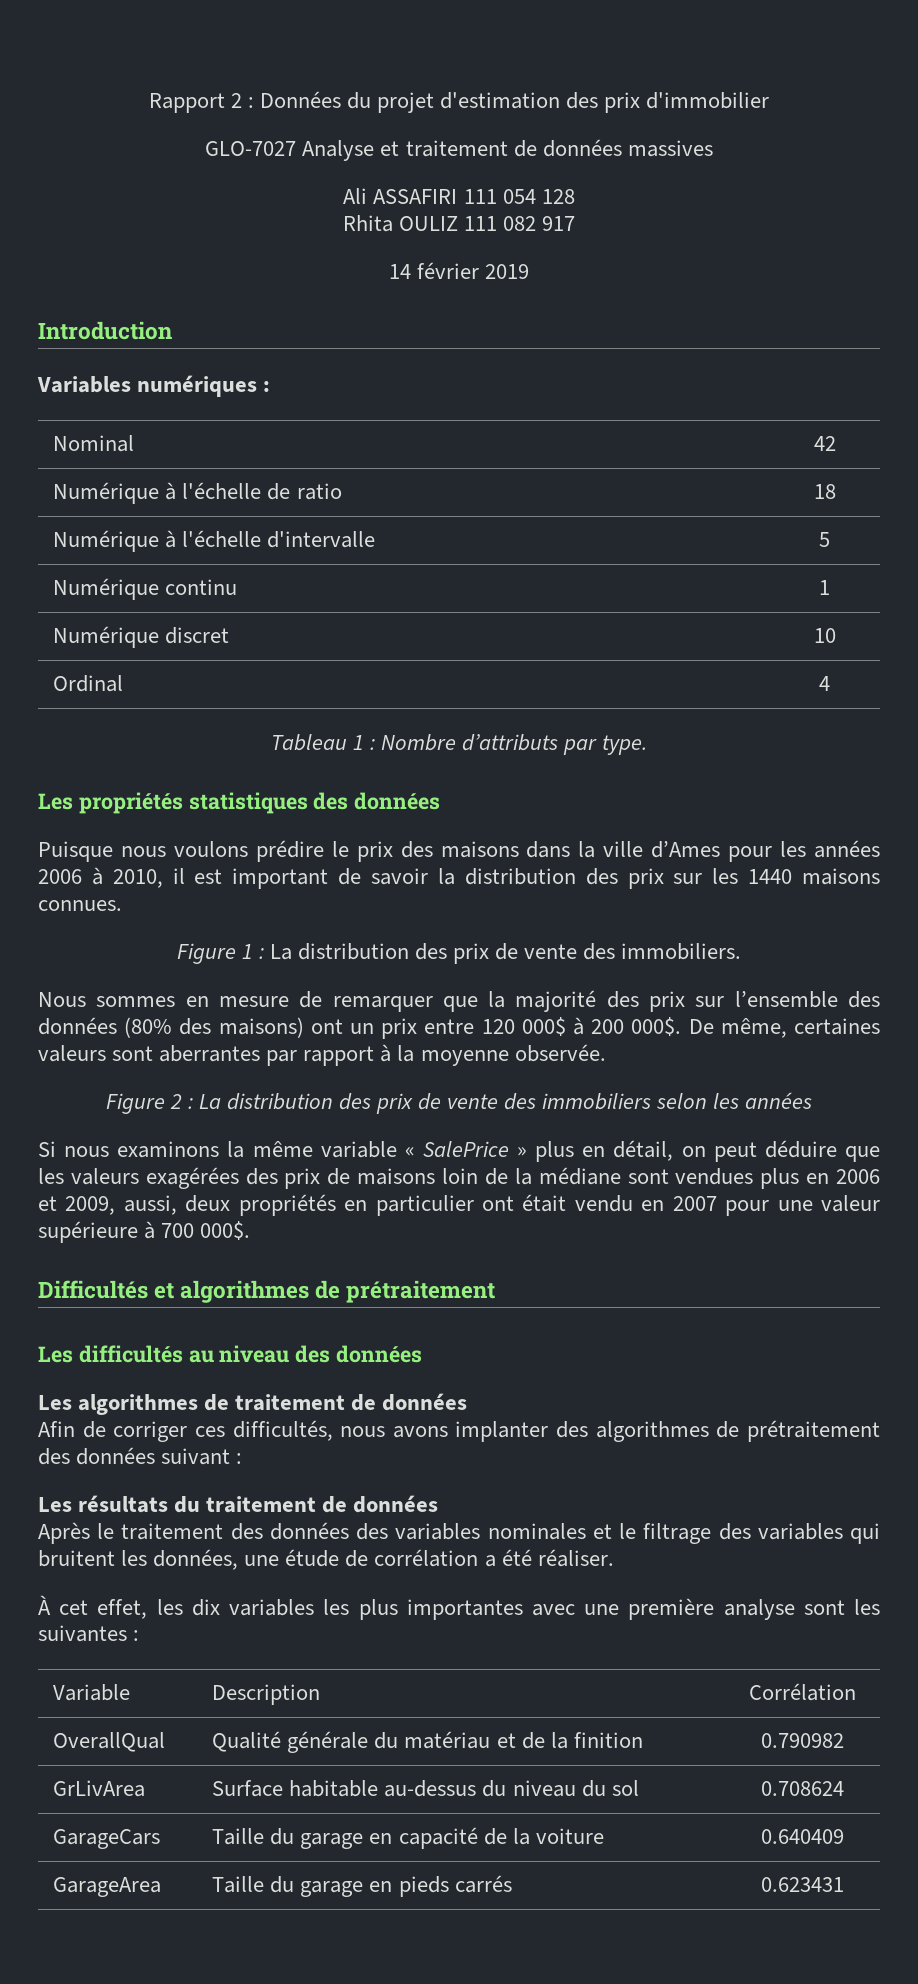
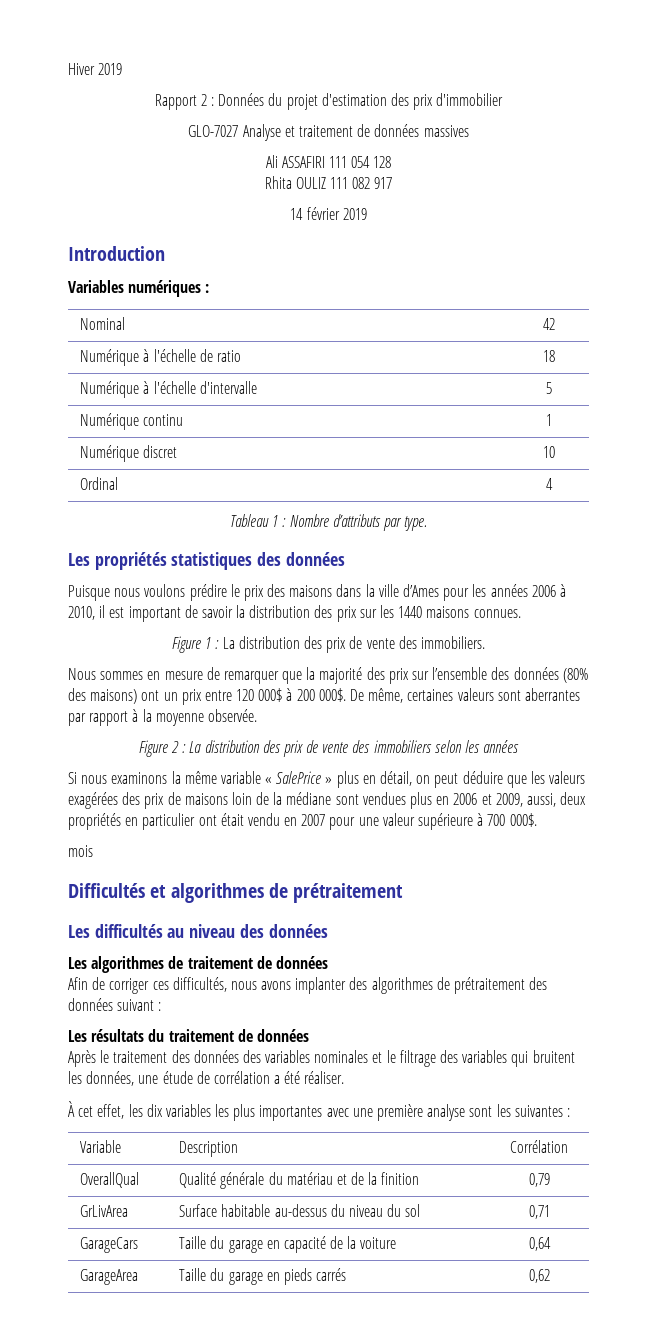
(148, 103) none -> [68,63,123,75] Hiver 2019 //
(251, 1230) none -> [68,845,93,857] // mois
[761,1733,844,1748] 0.790982 -> [528,1173,550,1187] 0,79
[761,1781,844,1796] 0.708624 -> [528,1205,550,1219] 0,71
[761,1829,844,1844] 0.640409 -> [528,1237,551,1251] 0,64
[761,1877,844,1892] 0.623431 -> [528,1269,550,1283] 0,62

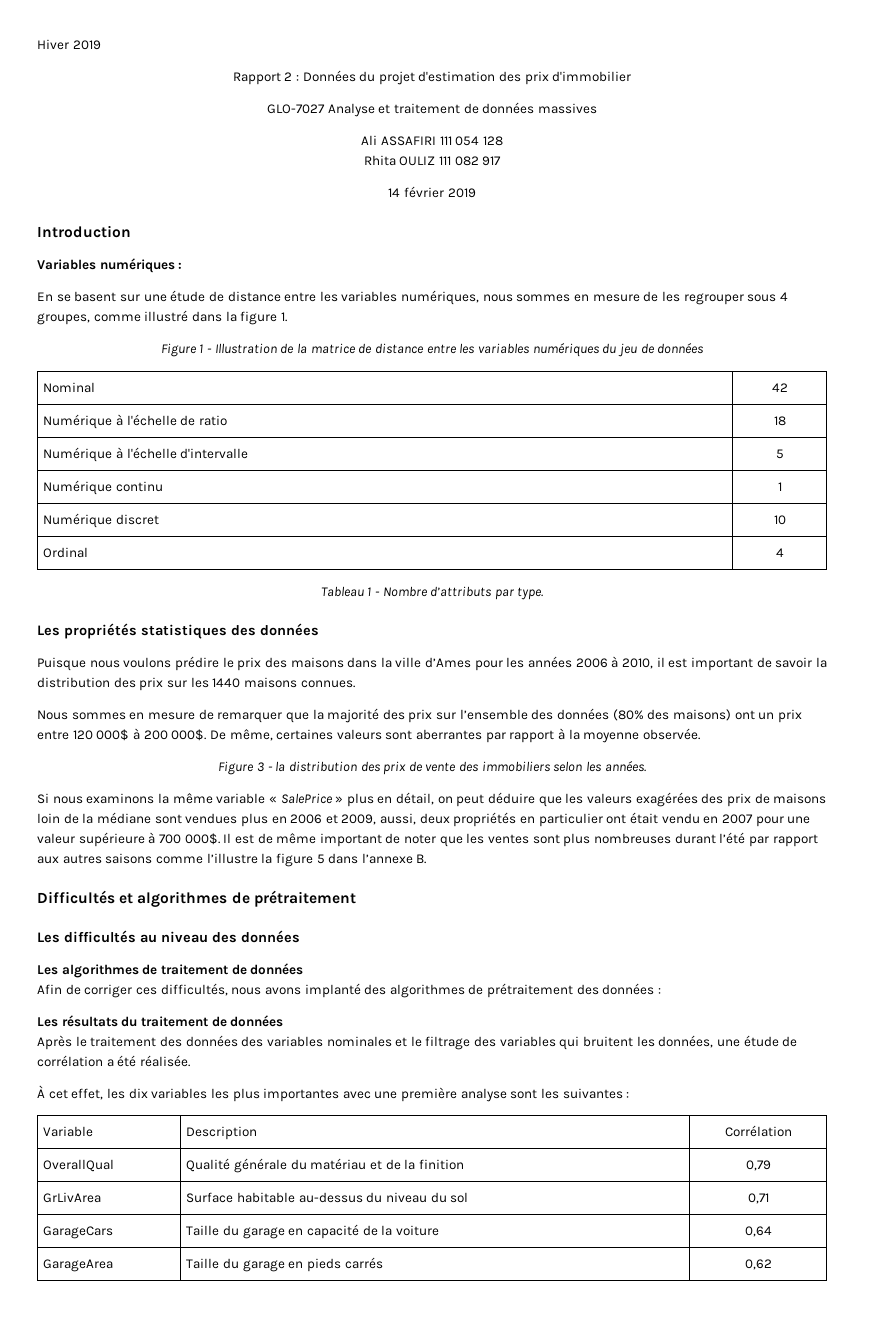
(210, 288) none -> [37,290,788,305] [37,310,287,325] [160,343,704,357] // En se basent sur une étude de distance entre les variables numériques, nous sommes en mesure de les regrouper sous 4 groupes, comme illustré dans la figure 1. // Figure 1 - Illustration de la matrice de distance entre les variables numériques du jeu de données
[282,518,287,527] : -> [374,591,380,596] -
[172,636,485,653] // Figure 1 : La distribution des prix de vente des immobiliers. -> (355, 684) none
[170,741,202,753] 2 : La -> [256,761,286,772] 3 - la
[483,740,520,753] années -> [604,761,646,772] années.
[68,845,93,857] // mois -> [223,832,818,847] [37,853,427,867] Il est de même important de noter que les ventes sont plus nombreuses durant l’été par rapport aux autres saisons comme l’illustre la figure 5 dans l’annexe B.
[295,977,347,994] implanter -> [304,983,361,998] implanté
[117,999,155,1011] suivant -> (655, 989) none
[304,1071,345,1084] réaliser. -> [139,1055,190,1067] réalisée.

